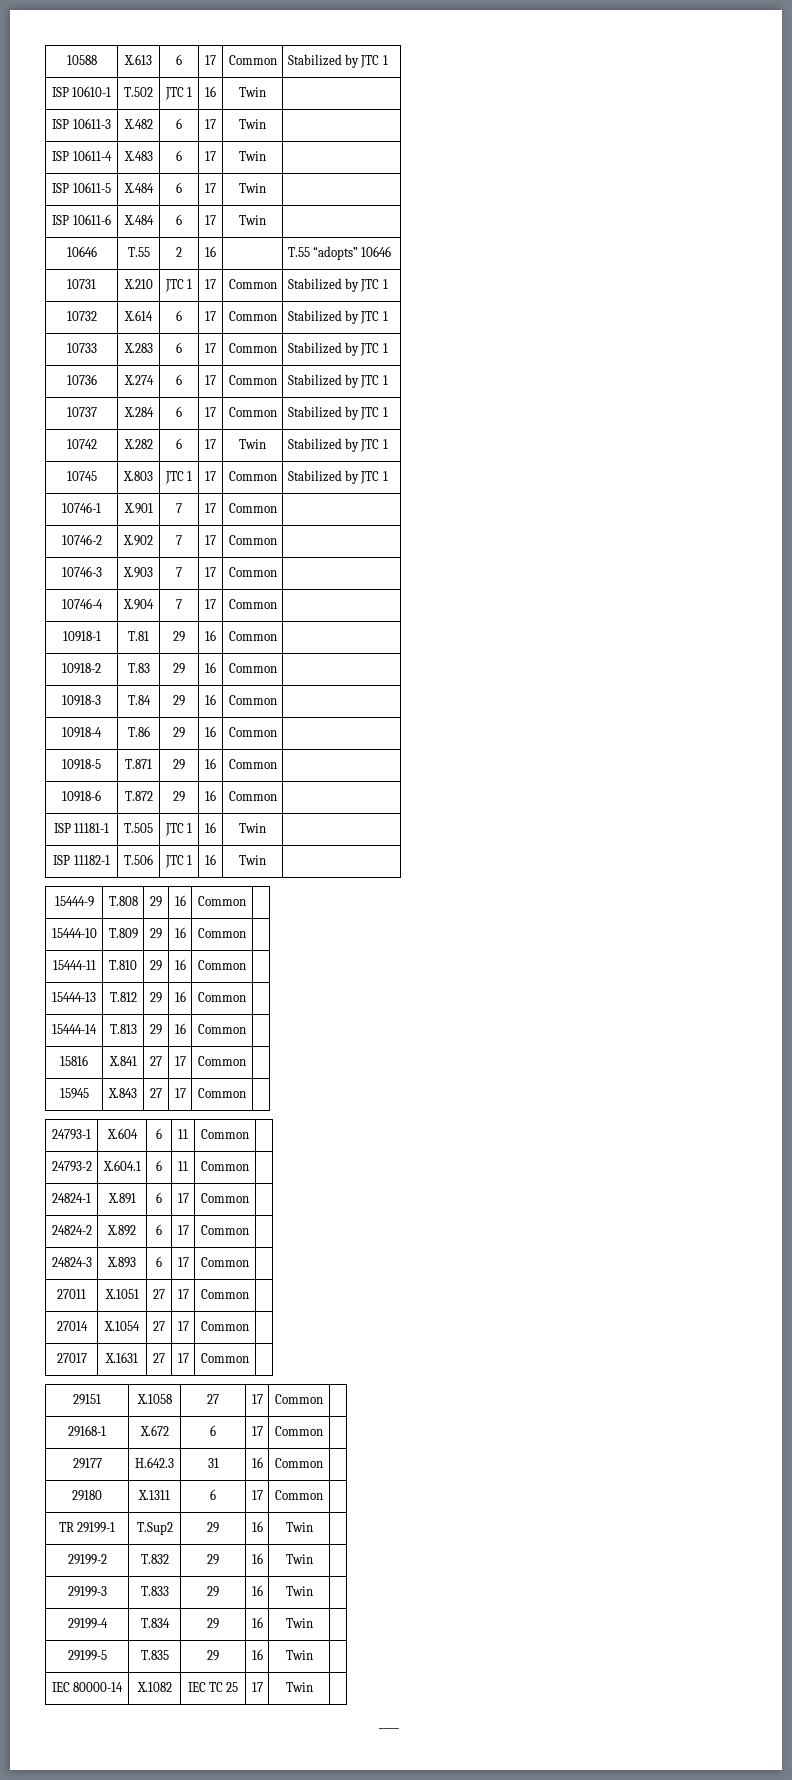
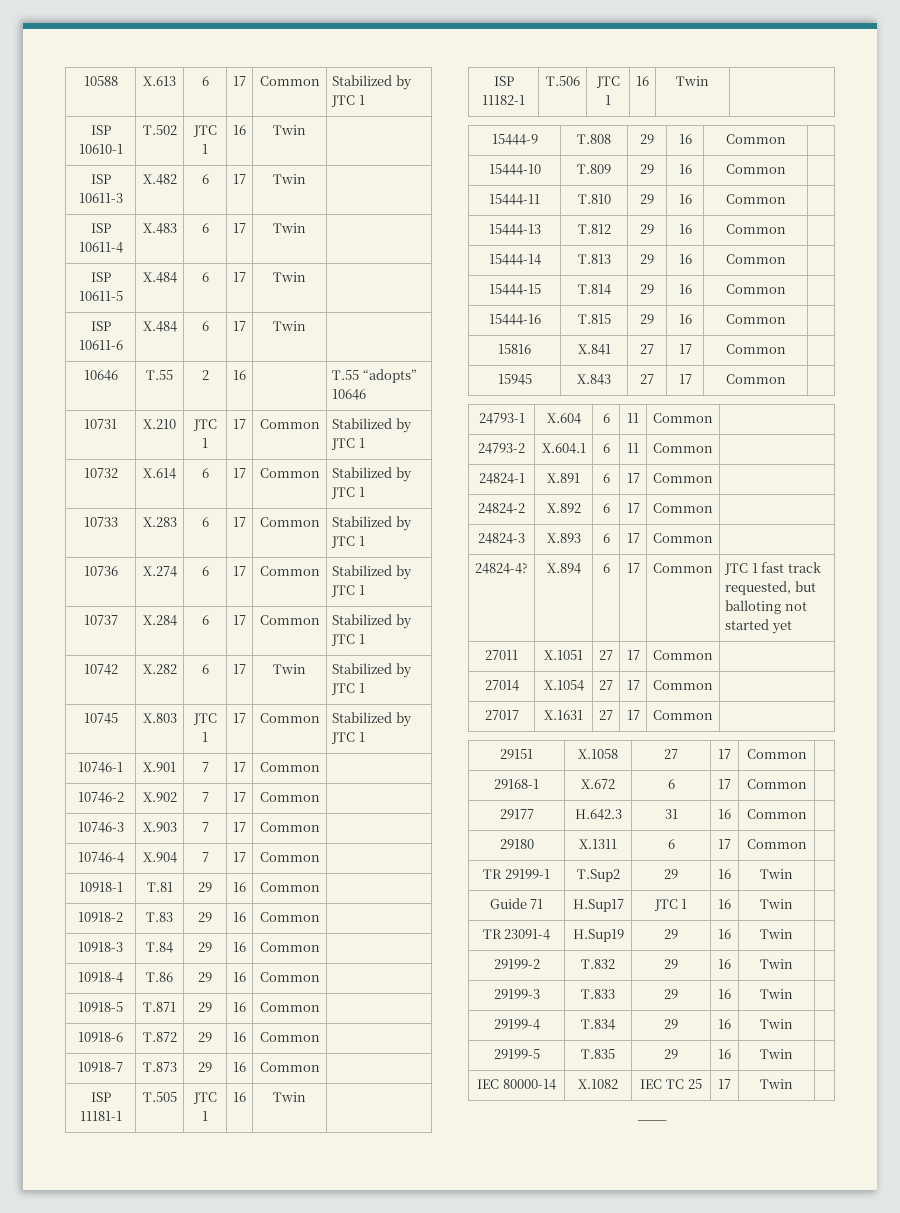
(277, 796) none -> [78,1062,123,1072] [142,1062,177,1072] [198,1062,212,1072] [233,1062,246,1072] [259,1062,320,1072] // 10918-7 | T.873 | 29 | 16 | Common |
(246, 1029) none -> [488,284,541,295] [577,284,611,295] [640,284,654,294] [678,284,692,294] [725,284,786,294] [488,314,541,325] [577,314,611,324] [640,314,654,324] [678,314,692,324] [725,314,786,324] // 15444-15 | T.814 | 29 | 16 | Common | // 15444-16 | T.815 | 29 | 16 | Common |
(249, 1262) none -> [475,563,528,574] [546,563,581,574] [602,563,610,573] [626,563,640,573] [653,563,713,573] [724,562,821,575] [725,581,816,595] [725,600,807,614] [725,619,792,634] // 24824-4? | X.894 | 6 | 17 | Common | JTC 1 fast track requested, but balloting not started yet
(313, 1527) none -> [489,898,544,909] [572,899,624,912] [653,899,688,911] [718,899,731,909] [760,899,793,909] [482,929,551,940] [572,929,624,942] [664,929,678,939] [718,929,731,939] [760,929,793,939] // Guide 71 | H.Sup17 | JTC 1 | 16 | Twin | // TR 23091-4 | H.Sup19 | 29 | 16 | Twin |

